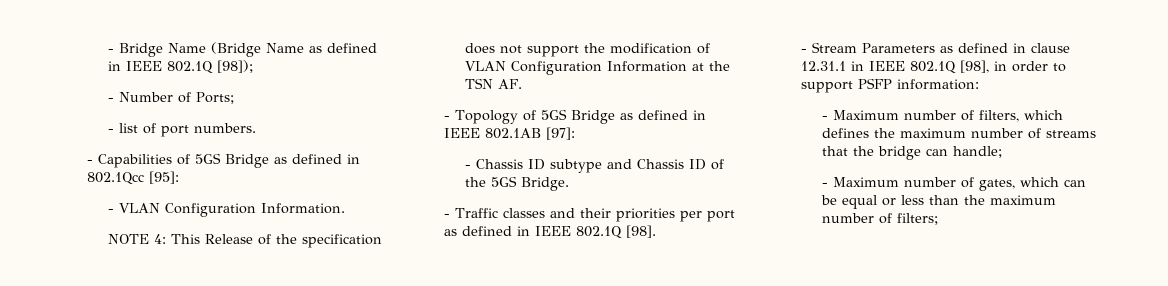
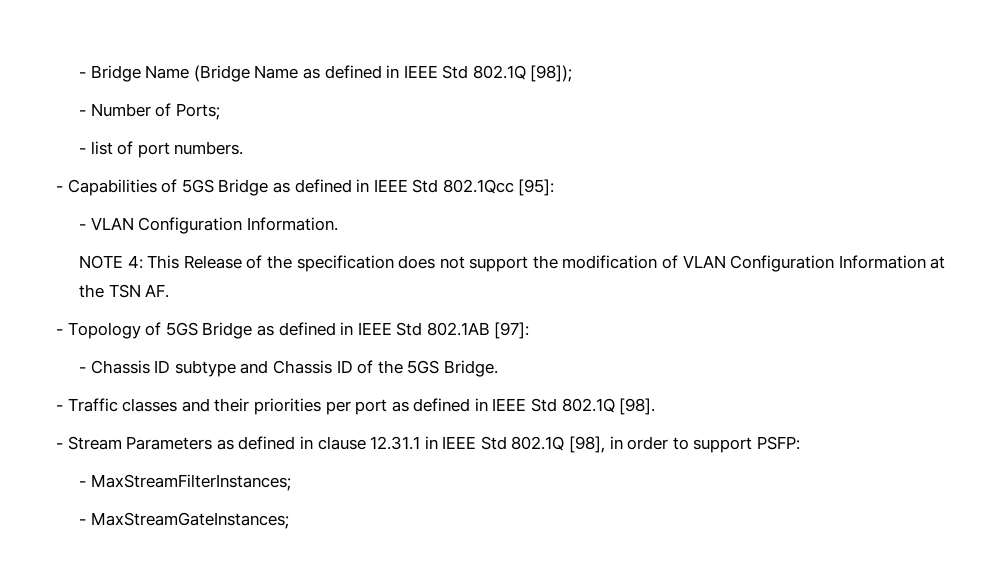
(163, 66) none -> [442,65,469,79] Std
(361, 159) none -> [373,179,439,193] IEEE Std
(481, 133) none -> [396,322,423,336] Std
(572, 231) none -> [531,398,558,412] Std
(906, 66) none -> [480,436,507,450] Std
[858,78,980,90] [822,110,1064,122] [822,128,1097,139] [822,146,1003,160] [822,177,1087,191] [821,195,1057,209] [822,213,939,225] PSFP information: // - Maximum number of filters, which defines the maximum number of streams that the bridge can handle; // - Maximum number of gates, which can be equal or less than the maximum number of filters; -> [757,436,801,450] [78,474,291,491] [78,512,289,529] PSFP: // - MaxStreamFilterInstances; // - MaxStreamGateInstances;

